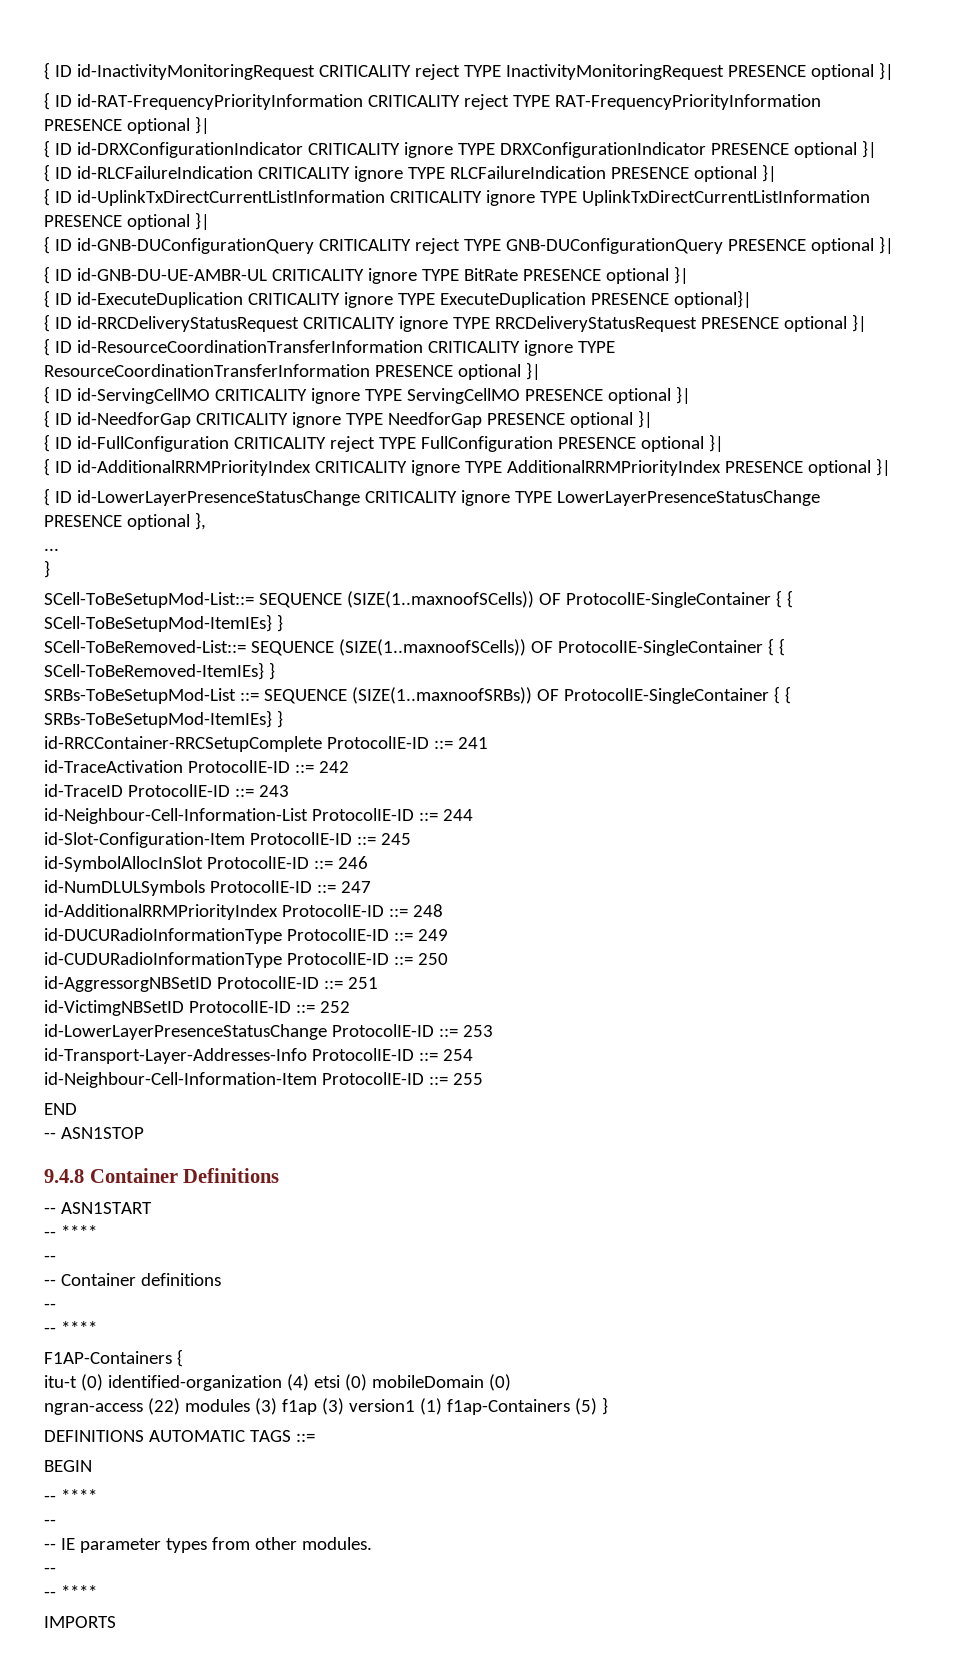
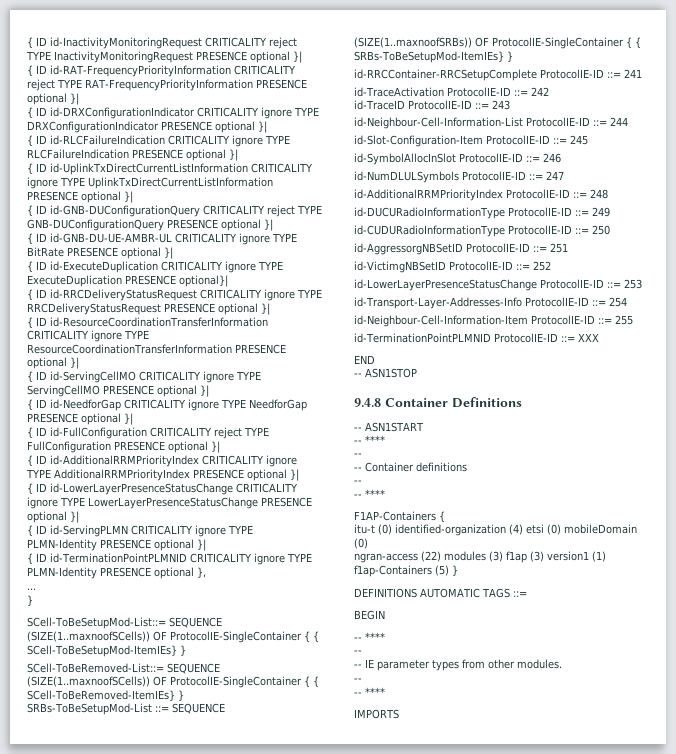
(190, 522) none -> [70,511,79,523] [27,525,253,537] [27,539,206,551] [27,553,312,565] [27,567,194,579] }| // { ID id-ServingPLMN CRITICALITY ignore TYPE PLMN-Identity PRESENCE optional }| // { ID id-TerminationPointPLMNID CRITICALITY ignore TYPE PLMN-Identity PRESENCE optional
(483, 1079) none -> [354,333,599,343] // id-TerminationPointPLMNID ProtocolIE-ID ::= XXX

